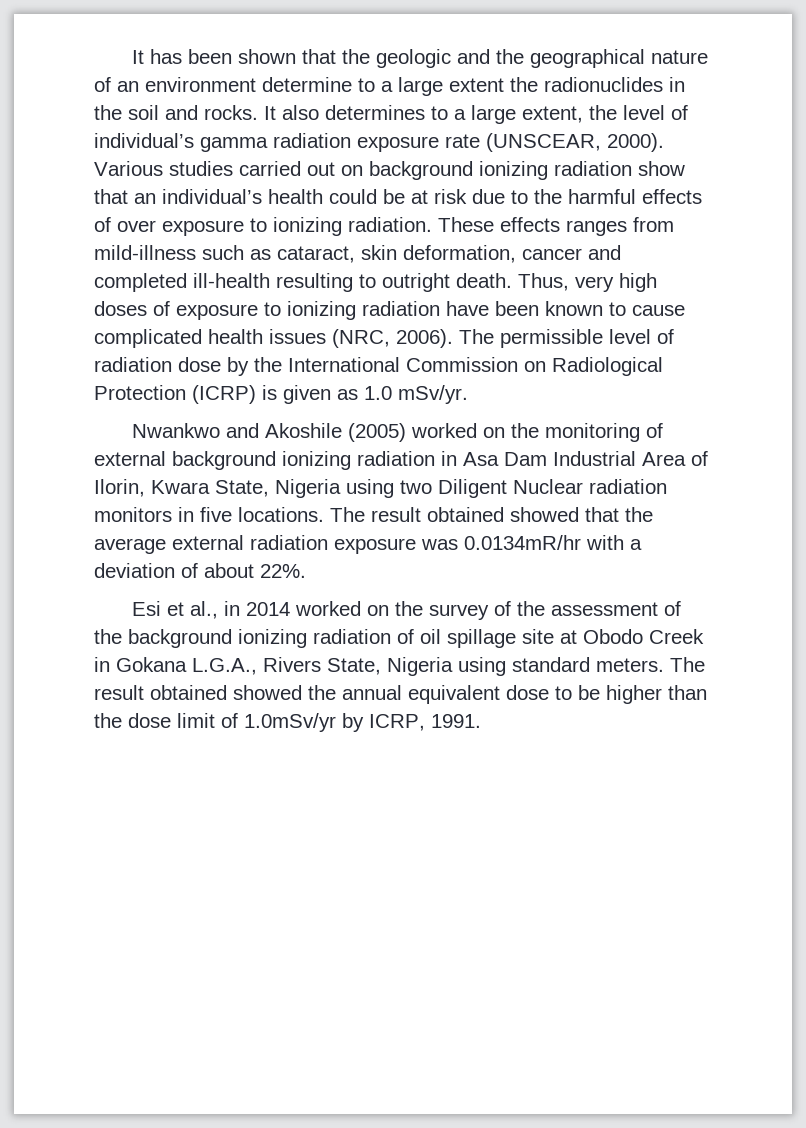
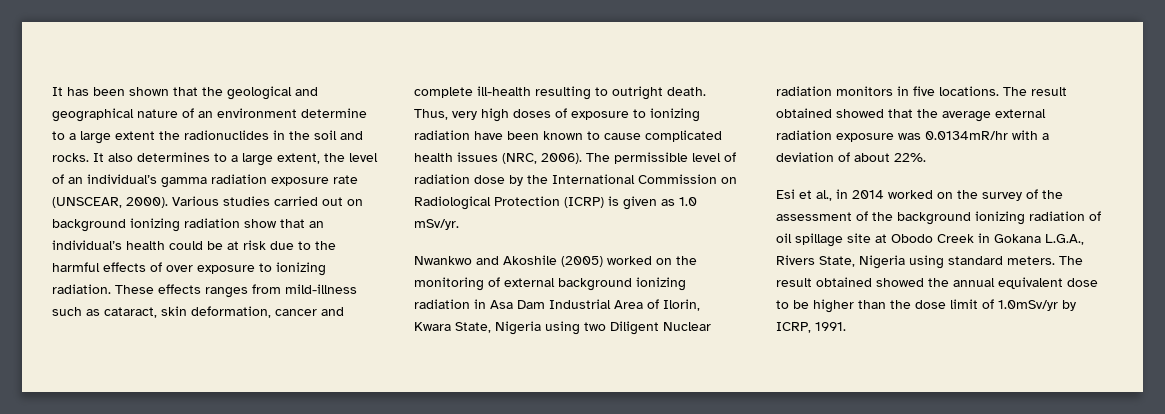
[376,49,525,68] geologic and the -> [227,86,318,100] geological and
(688, 112) none -> [68,177,83,184] an
[94,273,187,292] completed -> [414,87,473,98] complete

